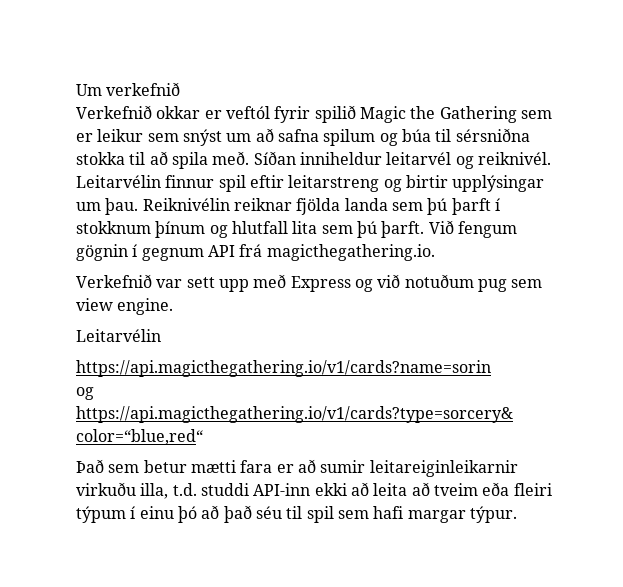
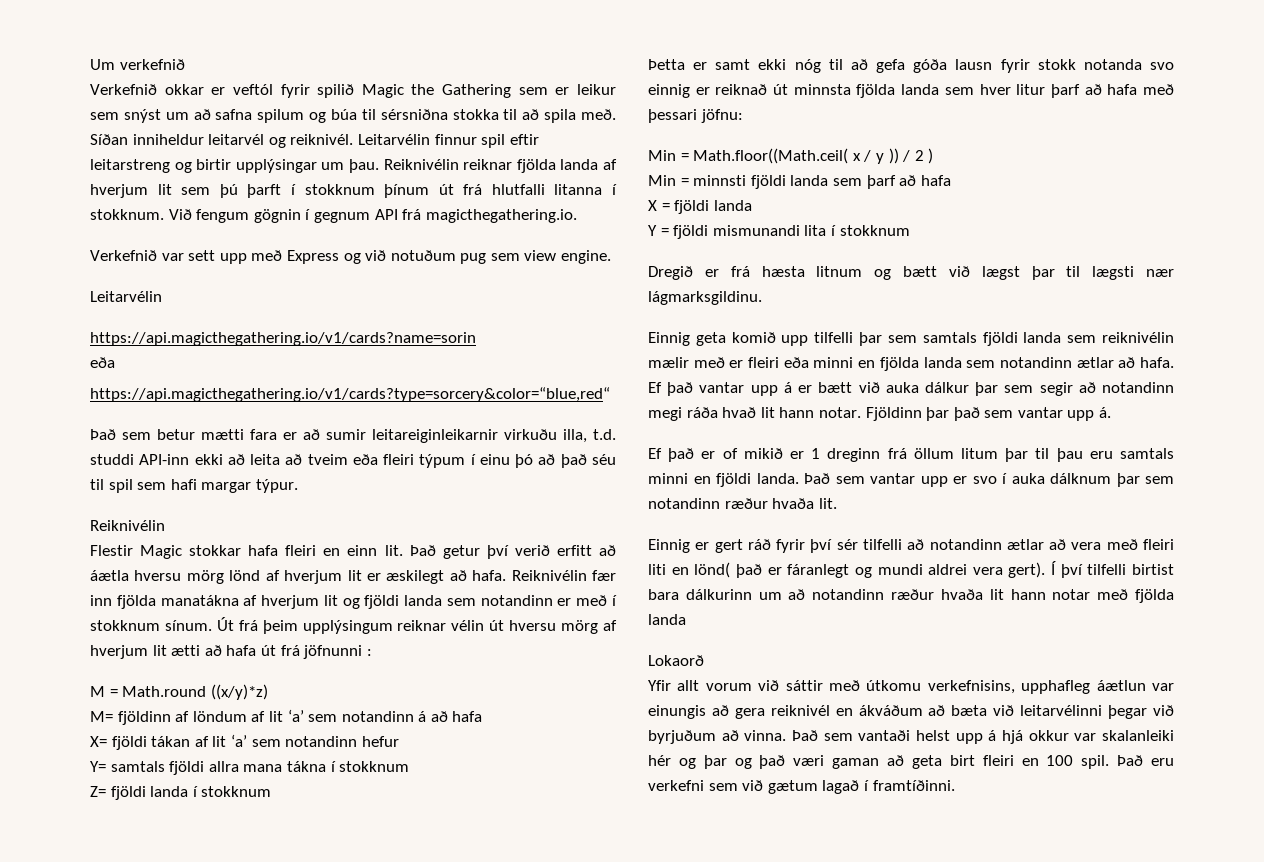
(388, 204) none -> [603,159,618,170] [90,184,172,198] af hverjum lit
[209,221,425,238] og hlutfall lita sem þú þarft. -> [438,184,617,195] [90,209,164,220] út frá hlutfalli litanna í stokknum.
[76,387,94,400] og -> [90,357,115,368] eða
(517, 514) none -> [90,520,165,531] [90,545,616,559] [90,570,616,584] [90,595,617,609] [90,617,618,634] [90,645,372,659] [90,684,268,700] [90,709,483,725] [90,734,399,750] [90,761,410,775] [90,786,272,800] [648,59,1174,73] [648,84,1174,98] [648,109,743,123] [648,148,934,164] [648,175,951,189] [648,200,752,214] [648,225,910,239] [648,266,1174,280] [648,291,762,305] [648,332,1174,346] [648,357,1174,371] [648,382,1174,396] [648,407,1112,421] [648,448,1174,462] [648,473,1174,487] [648,498,837,509] [648,539,1174,553] [648,561,1174,578] [648,589,1174,603] [648,614,686,625] [648,655,704,666] [648,680,1174,694] [648,705,1174,719] [648,730,1174,744] [648,755,1174,769] [648,780,955,794] // Reiknivélin // Flestir Magic stokkar hafa fleiri en einn lit. Það getur því verið erfitt að áætla hversu mörg lönd af hverjum lit er æskilegt að hafa. Reiknivélin fær inn fjölda manatákna af hverjum lit og fjöldi landa sem notandinn er með í stokknum sínum. Út frá þeim upplýsingum reiknar vélin út hversu mörg af hverjum lit ætti að hafa út frá jöfnunni : // M = Math.round ((x/y)*z) // M= fjöldinn af löndum af lit ‘a’ sem notandinn á að hafa // X= fjöldi tákan af lit ‘a’ sem notandinn hefur // Y= samtals fjöldi allra mana tákna í stokknum // Z= fjöldi landa í stokknum // Þetta er samt ekki nóg til að gefa góða lausn fyrir stokk notanda svo einnig er reiknað út minnsta fjölda landa sem hver litur þarf að hafa með þessari jöfnu: // Min = Math.floor((Math.ceil( x / y )) / 2 ) // Min = minnsti fjöldi landa sem þarf að hafa // X = fjöldi landa // Y = fjöldi mismunandi lita í stokknum // Dregið er frá hæsta litnum og bætt við lægst þar til lægsti nær lágmarksgildinu. // Einnig geta komið upp tilfelli þar sem samtals fjöldi landa sem reiknivélin mælir með er fleiri eða minni en fjölda landa sem notandinn ætlar að hafa. Ef það vantar upp á er bætt við auka dálkur þar sem segir að notandinn megi ráða hvað lit hann notar. Fjöldinn þar það sem vantar upp á. // Ef það er of mikið er 1 dreginn frá öllum litum þar til þau eru samtals minni en fjöldi landa. Það sem vantar upp er svo í auka dálknum þar sem notandinn ræður hvaða lit. // Einnig er gert ráð fyrir því sér tilfelli að notandinn ætlar að vera með fleiri liti en lönd( það er fáranlegt og mundi aldrei vera gert). Í því tilfelli birtist bara dálkurinn um að notandinn ræður hvaða lit hann notar með fjölda landa // Lokaorð // Yfir allt vorum við sáttir með útkomu verkefnisins, upphafleg áætlun var einungis að gera reiknivél en ákváðum að bæta við leitarvélinni þegar við byrjuðum að vinna. Það sem vantaði helst upp á hjá okkur var skalanleiki hér og þar og það væri gaman að geta birt fleiri en 100 spil. Það eru verkefni sem við gætum lagað í framtíðinni.

